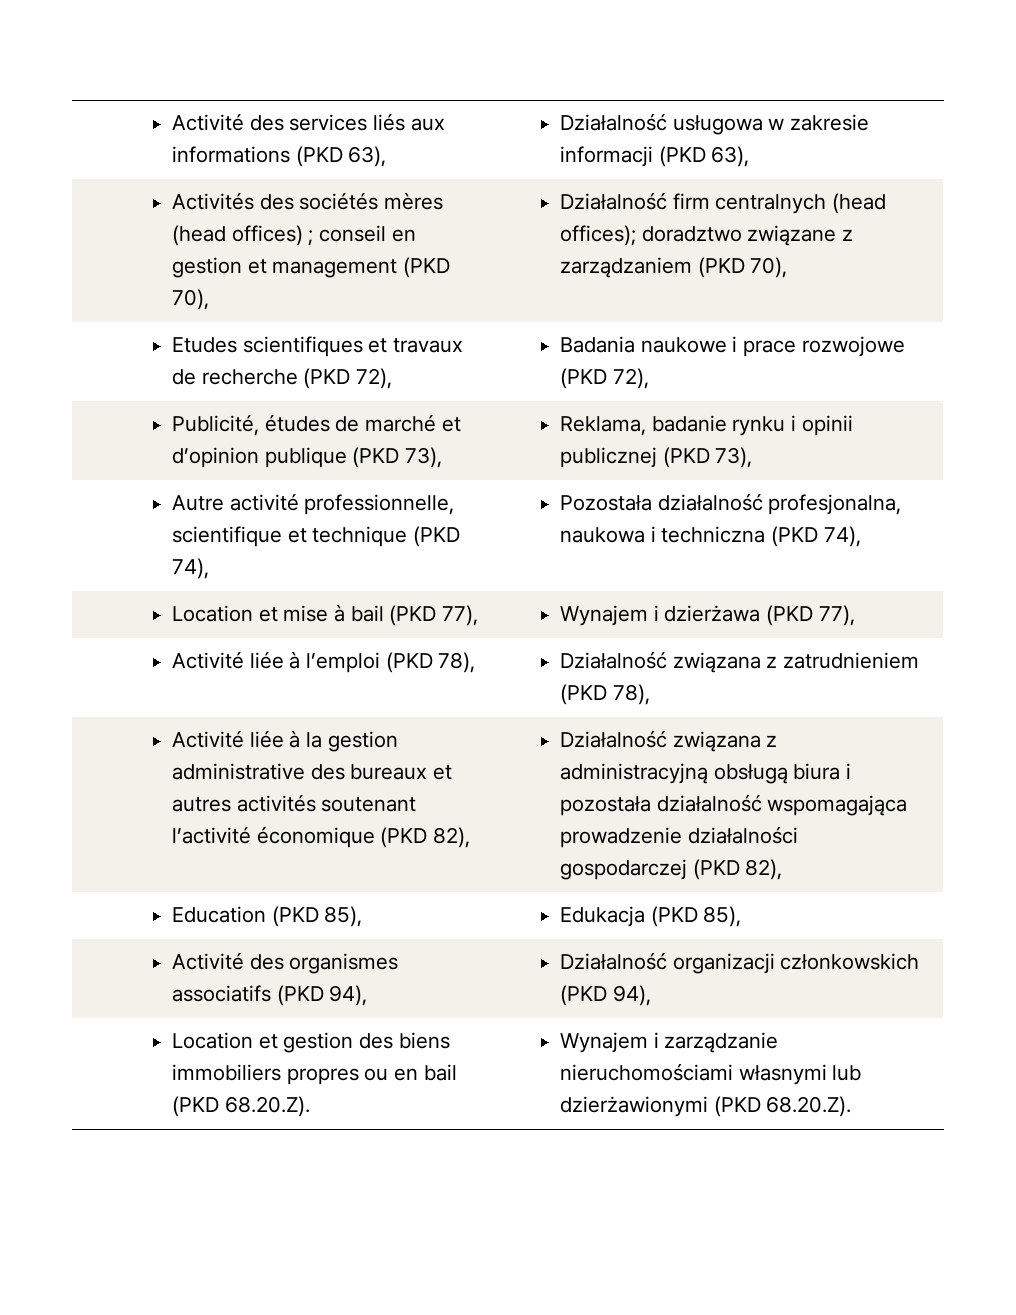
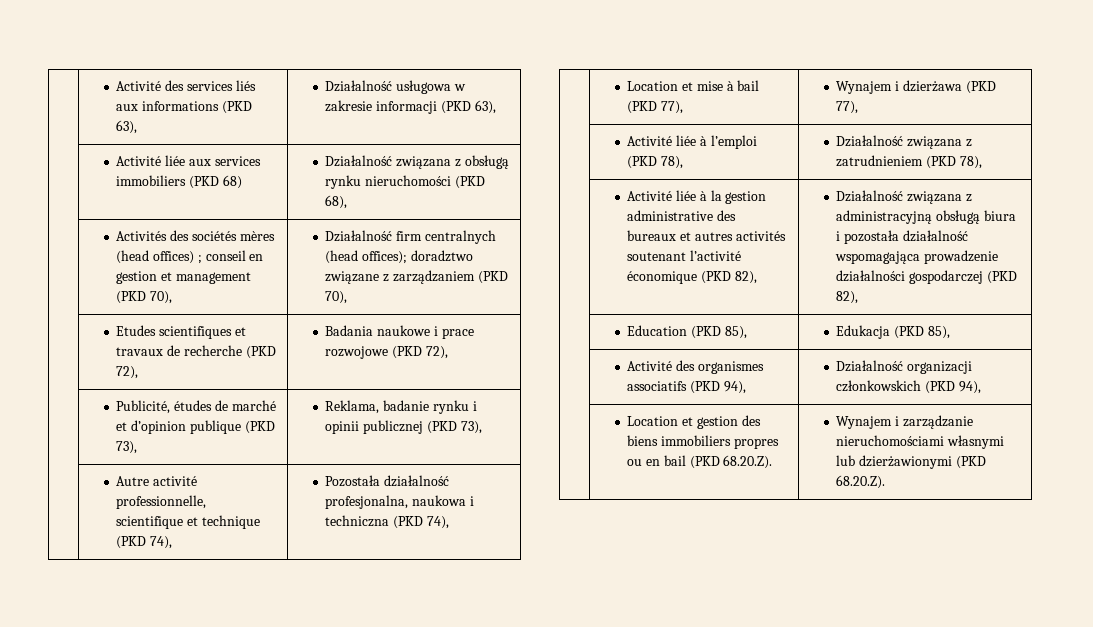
(750, 156) none -> [116,155,261,166] [116,175,242,189] [325,155,509,169] [325,175,485,189] [325,195,348,209] // | Activité liée aux services immobiliers (PKD 68) | Działalność związana z obsługą rynku nieruchomości (PKD 68),

